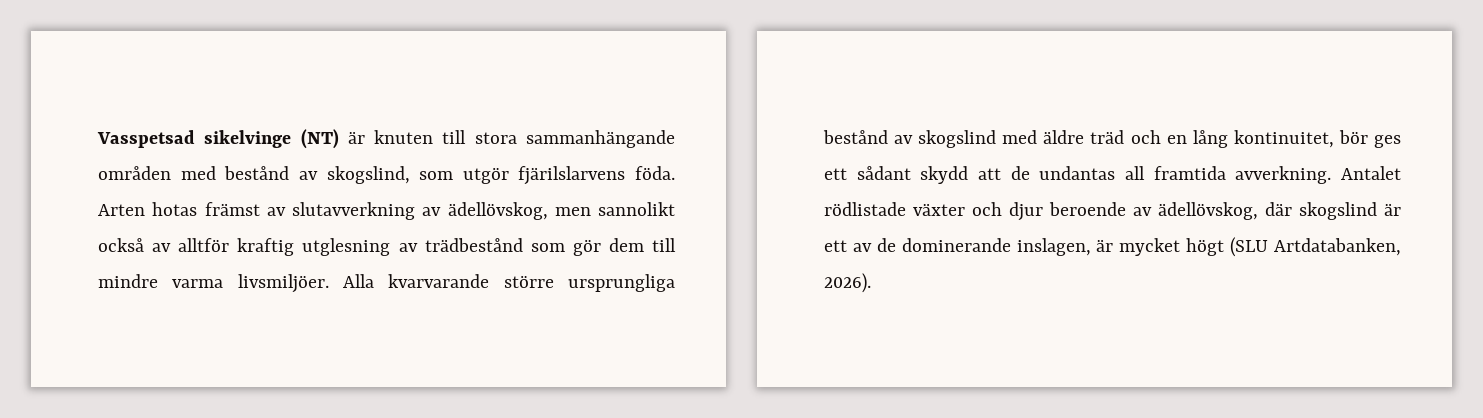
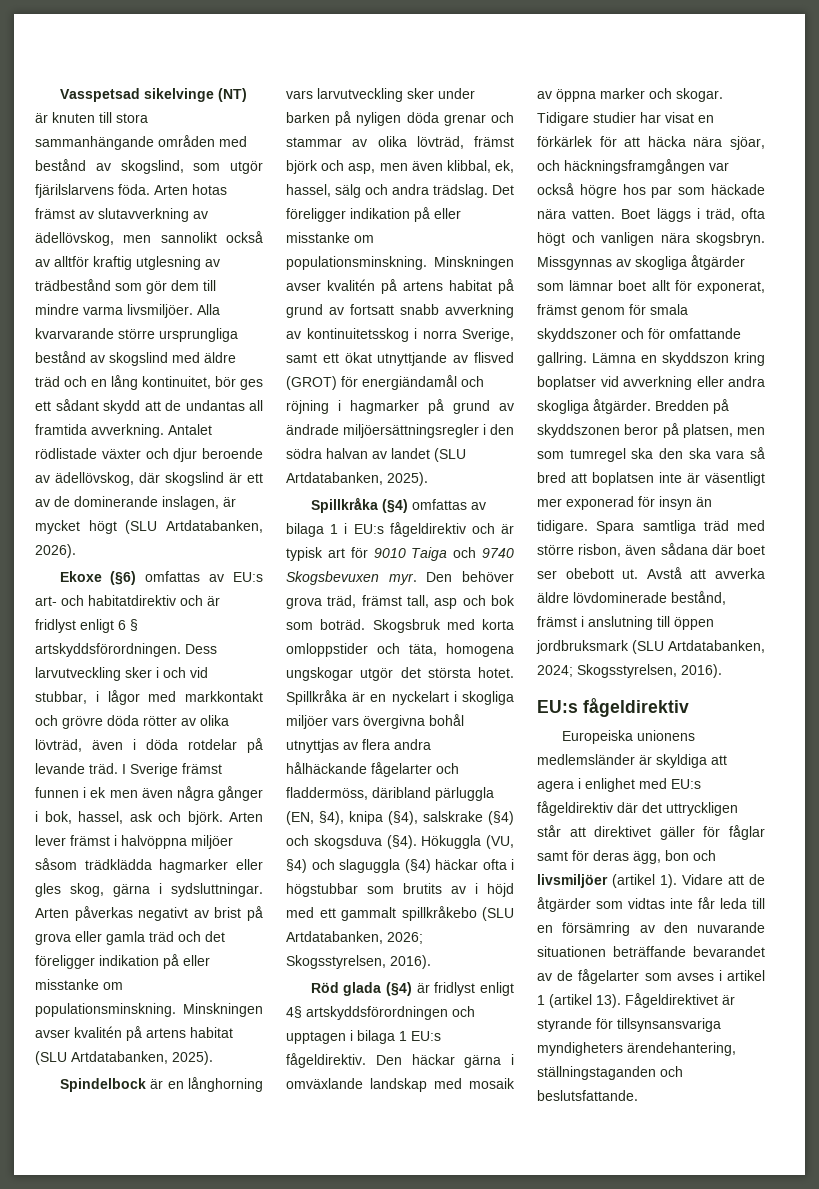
(871, 283) none -> [59,571,263,585] [35,595,220,606] [35,619,138,633] [35,643,217,657] [35,667,208,681] [35,690,263,705] [35,715,229,729] [35,738,263,753] [35,763,222,777] [35,786,263,801] [35,811,263,825] [35,835,233,849] [35,858,263,873] [35,883,263,897] [35,906,263,921] [35,931,225,945] [35,954,210,969] [35,979,123,990] [35,1003,263,1017] [35,1026,233,1041] [35,1051,213,1065] [59,1077,263,1092] [286,88,475,102] [286,111,514,126] [286,136,514,149] [286,160,514,174] [286,184,514,198] [286,207,461,222] [286,232,374,243] [286,256,514,270] [286,279,514,294] [286,304,514,318] [286,328,514,342] [286,352,514,366] [286,375,484,390] [286,399,514,414] [286,424,514,438] [286,448,466,462] [286,472,428,486] [310,497,486,513] [286,522,514,537] [286,547,514,561] [286,571,514,585] [286,595,515,609] [286,619,514,633] [286,643,514,657] [286,667,514,681] [286,690,514,705] [286,714,464,729] [286,739,431,753] [286,762,459,777] [286,787,494,801] [286,811,514,825] [286,835,514,849] [286,859,514,873] [286,883,514,897] [286,906,514,921] [286,931,423,944] [286,955,431,969] [310,982,514,996] [286,1006,475,1020] [286,1030,441,1044] [286,1053,514,1068] [286,1078,515,1092] [537,88,723,102] [537,112,714,126] [537,136,765,150] [537,159,729,174] [537,183,765,198] [537,208,765,222] [537,232,765,246] [537,255,745,270] [537,280,765,294] [537,304,688,318] [537,328,741,342] [537,352,765,366] [537,376,765,390] [537,399,729,414] [537,423,765,438] [537,447,765,462] [537,472,765,486] [537,496,712,510] [537,520,765,534] [537,543,765,557] [537,567,765,579] [537,591,726,605] [537,616,714,630] [536,640,765,654] [537,664,722,678] [537,698,689,717] [561,730,695,744] [537,754,727,768] [537,778,701,792] [537,801,738,816] [537,825,765,840] [537,850,716,864] [537,874,765,888] [537,897,765,912] [537,922,765,936] [537,946,765,957] [537,969,765,984] [537,993,735,1008] [537,1018,721,1032] [537,1042,736,1056] [537,1066,683,1080] [537,1090,638,1101] // Ekoxe (§6) omfattas av EU:s art- och habitatdirektiv och är fridlyst enligt 6 § artskyddsförordningen. Dess larvutveckling sker i och vid stubbar, i lågor med markkontakt och grövre döda rötter av olika lövträd, även i döda rotdelar på levande träd. I Sverige främst funnen i ek men även några gånger i bok, hassel, ask och björk. Arten lever främst i halvöppna miljöer såsom trädklädda hagmarker eller gles skog, gärna i sydsluttningar. Arten påverkas negativt av brist på grova eller gamla träd och det föreligger indikation på eller misstanke om populationsminskning. Minskningen avser kvalitén på artens habitat (SLU Artdatabanken, 2025). // Spindelbock är en långhorning vars larvutveckling sker under barken på nyligen döda grenar och stammar av olika lövträd, främst björk och asp, men även klibbal, ek, hassel, sälg och andra trädslag. Det föreligger indikation på eller misstanke om populationsminskning. Minskningen avser kvalitén på artens habitat på grund av fortsatt snabb avverkning av kontinuitetsskog i norra Sverige, samt ett ökat utnyttjande av flisved (GROT) för energiändamål och röjning i hagmarker på grund av ändrade miljöersättningsregler i den södra halvan av landet (SLU Artdatabanken, 2025). // Spillkråka (§4) omfattas av bilaga 1 i EU:s fågeldirektiv och är typisk art för 9010 Taiga och 9740 Skogsbevuxen myr. Den behöver grova träd, främst tall, asp och bok som boträd. Skogsbruk med korta omloppstider och täta, homogena ungskogar utgör det största hotet. Spillkråka är en nyckelart i skogliga miljöer vars övergivna bohål utnyttjas av flera andra hålhäckande fågelarter och fladdermöss, däribland pärluggla (EN, §4), knipa (§4), salskrake (§4) och skogsduva (§4). Hökuggla (VU, §4) och slaguggla (§4) häckar ofta i högstubbar som brutits av i höjd med ett gammalt spillkråkebo (SLU Artdatabanken, 2026; Skogsstyrelsen, 2016). // Röd glada (§4) är fridlyst enligt 4§ artskyddsförordningen och upptagen i bilaga 1 EU:s fågeldirektiv. Den häckar gärna i omväxlande landskap med mosaik av öppna marker och skogar. Tidigare studier har visat en förkärlek för att häcka nära sjöar, och häckningsframgången var också högre hos par som häckade nära vatten. Boet läggs i träd, ofta högt och vanligen nära skogsbryn. Missgynnas av skogliga åtgärder som lämnar boet allt för exponerat, främst genom för smala skyddszoner och för omfattande gallring. Lämna en skyddszon kring boplatser vid avverkning eller andra skogliga åtgärder. Bredden på skyddszonen beror på platsen, men som tumregel ska den ska vara så bred att boplatsen inte är väsentligt mer exponerad för insyn än tidigare. Spara samtliga träd med större risbon, även sådana där boet ser obebott ut. Avstå att avverka äldre lövdominerade bestånd, främst i anslutning till öppen jordbruksmark (SLU Artdatabanken, 2024; Skogsstyrelsen, 2016). // EU:s fågeldirektiv // Europeiska unionens medlemsländer är skyldiga att agera i enlighet med EU:s fågeldirektiv där det uttryckligen står att direktivet gäller för fåglar samt för deras ägg, bon och livsmiljöer (artikel 1). Vidare att de åtgärder som vidtas inte får leda till en försämring av den nuvarande situationen beträffande bevarandet av de fågelarter som avses i artikel 1 (artikel 13). Fågeldirektivet är styrande för tillsynsansvariga myndigheters ärendehantering, ställningstaganden och beslutsfattande.

